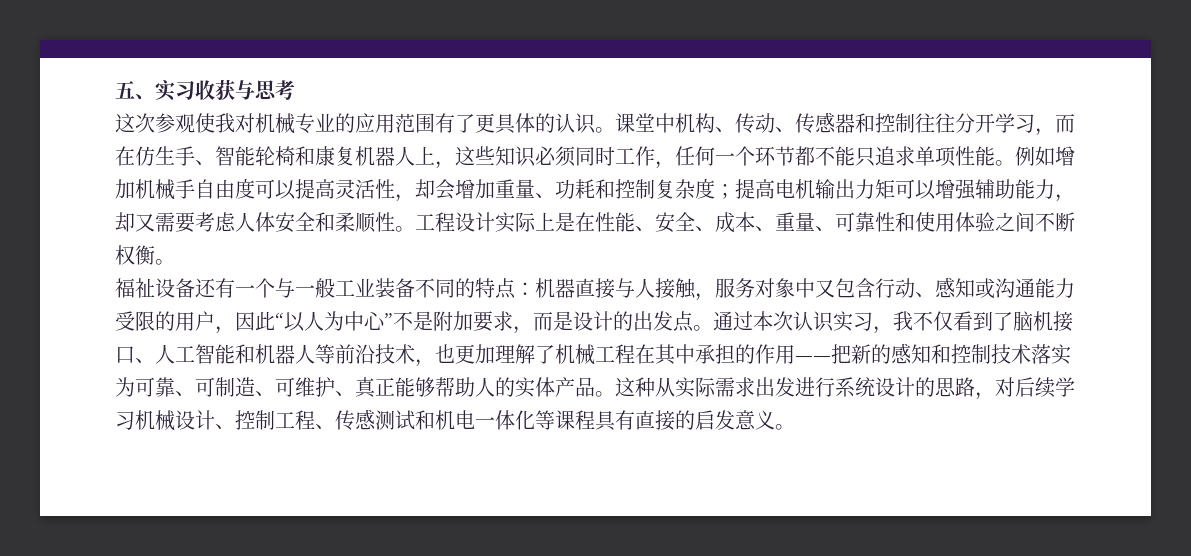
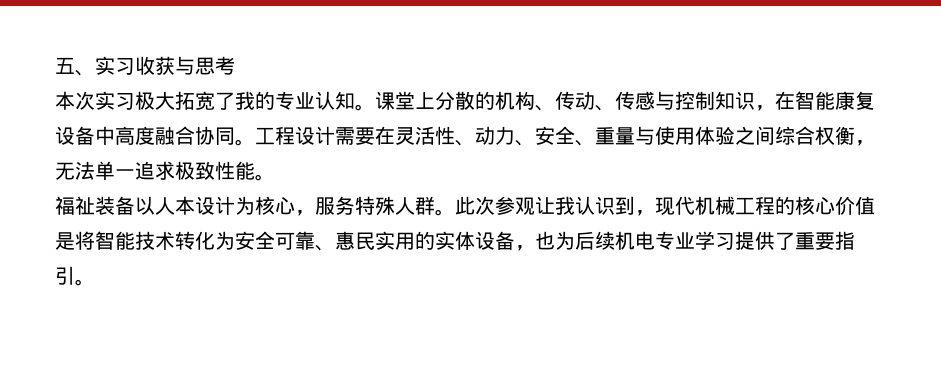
[115,112,1075,136] [115,146,1075,169] [115,178,1075,202] [115,212,1075,233] [115,245,175,265] [115,277,1075,301] [115,311,1073,334] [115,343,1071,367] [115,377,1075,400] [115,409,775,431] 这次参观使我对机械专业的应用范围有了更具体的认识。课堂中机构、传动、传感器和控制往往分开学习，而在仿生手、智能轮椅和康复机器人上，这些知识必须同时工作，任何一个环节都不能只追求单项性能。例如增加机械手自由度可以提高灵活性，却会增加重量、功耗和控制复杂度；提高电机输出力矩可以增强辅助能力，却又需要考虑人体安全和柔顺性。工程设计实际上是在性能、安全、成本、重量、可靠性和使用体验之间不断权衡。 // 福祉设备还有一个与一般工业装备不同的特点：机器直接与人接触，服务对象中又包含行动、感知或沟通能力受限的用户，因此“以人为中心”不是附加要求，而是设计的出发点。通过本次认识实习，我不仅看到了脑机接口、人工智能和机器人等前沿技术，也更加理解了机械工程在其中承担的作用——把新的感知和控制技术落实为可靠、可制造、可维护、真正能够帮助人的实体产品。这种从实际需求出发进行系统设计的思路，对后续学习机械设计、控制工程、传感测试和机电一体化等课程具有直接的启发意义 -> [55,91,875,111] [55,126,875,146] [55,161,275,181] [55,196,875,216] [55,231,855,251] [55,266,75,285] 本次实习极大拓宽了我的专业认知。课堂上分散的机构、传动、传感与控制知识，在智能康复设备中高度融合协同。工程设计需要在灵活性、动力、安全、重量与使用体验之间综合权衡，无法单一追求极致性能。 // 福祉装备以人本设计为核心，服务特殊人群。此次参观让我认识到，现代机械工程的核心价值是将智能技术转化为安全可靠、惠民实用的实体设备，也为后续机电专业学习提供了重要指引

